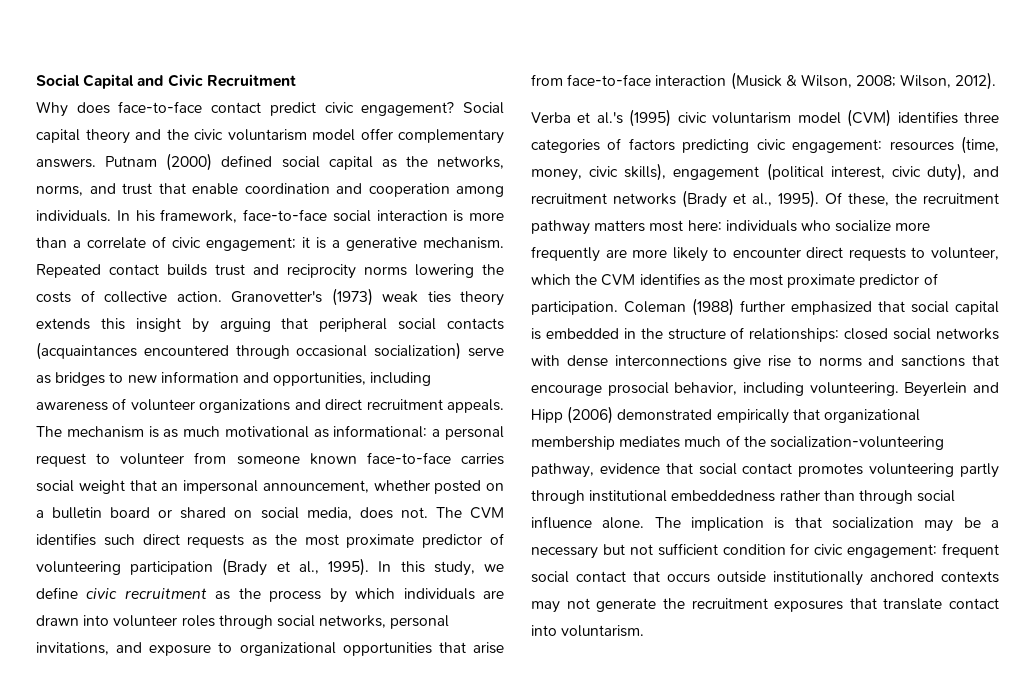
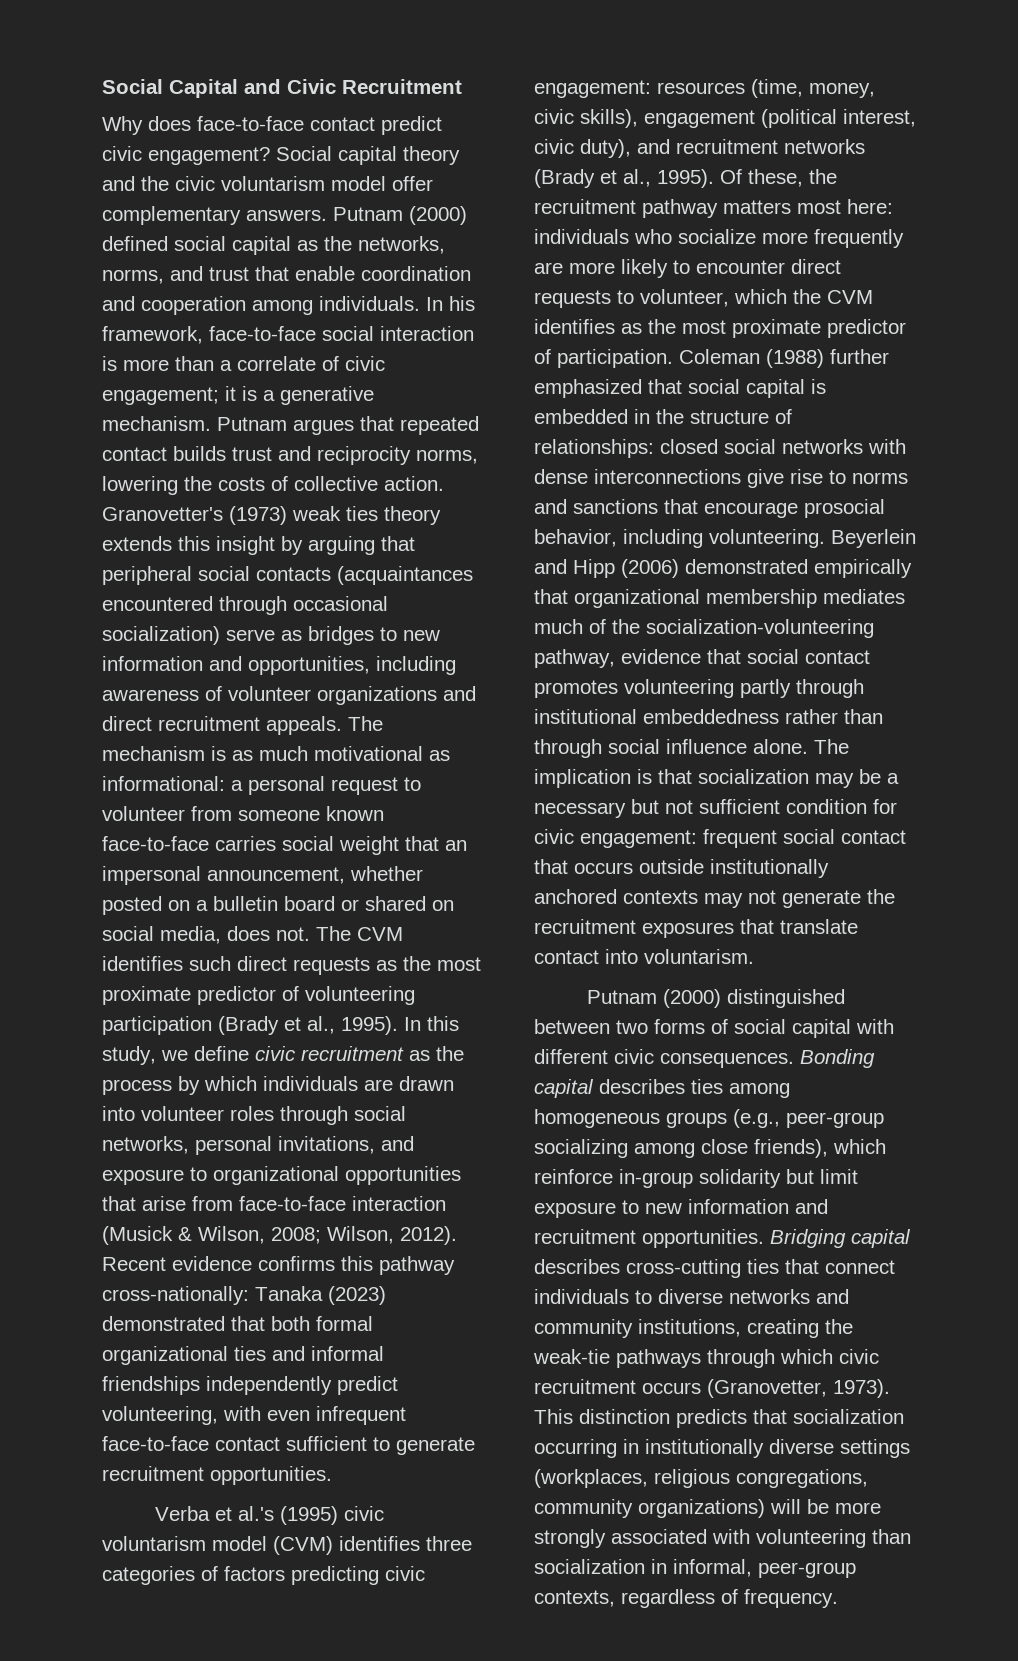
[36,264,101,278] Repeated -> [217,416,479,435] Putnam argues that repeated
[364,266,407,276] norms -> [416,449,478,464] norms,
(997, 81) none -> [102,1256,455,1275] [102,1286,386,1305] [102,1316,373,1331] [102,1346,384,1365] [102,1376,398,1395] [102,1406,406,1425] [102,1436,475,1455] [102,1466,332,1485] Recent evidence confirms this pathway cross-nationally: Tanaka (2023) demonstrated that both formal organizational ties and informal friendships independently predict volunteering, with even infrequent face-to-face contact sufficient to generate recruitment opportunities.
(645, 631) none -> [587,989,846,1008] [534,1019,894,1038] [534,1049,875,1068] [534,1079,790,1098] [534,1109,884,1128] [534,1139,886,1158] [534,1169,858,1188] [534,1199,828,1218] [534,1229,911,1248] [534,1259,895,1278] [534,1289,849,1304] [534,1319,853,1338] [533,1349,879,1368] [534,1379,890,1398] [534,1409,904,1428] [534,1439,910,1458] [534,1469,868,1488] [534,1499,881,1518] [534,1529,911,1548] [534,1559,856,1578] [534,1589,838,1608] // Putnam (2000) distinguished between two forms of social capital with different civic consequences. Bonding capital describes ties among homogeneous groups (e.g., peer-group socializing among close friends), which reinforce in-group solidarity but limit exposure to new information and recruitment opportunities. Bridging capital describes cross-cutting ties that connect individuals to diverse networks and community institutions, creating the weak-tie pathways through which civic recruitment occurs (Granovetter, 1973). This distinction predicts that socialization occurring in institutionally diverse settings (workplaces, religious congregations, community organizations) will be more strongly associated with volunteering than socialization in informal, peer-group contexts, regardless of frequency.

